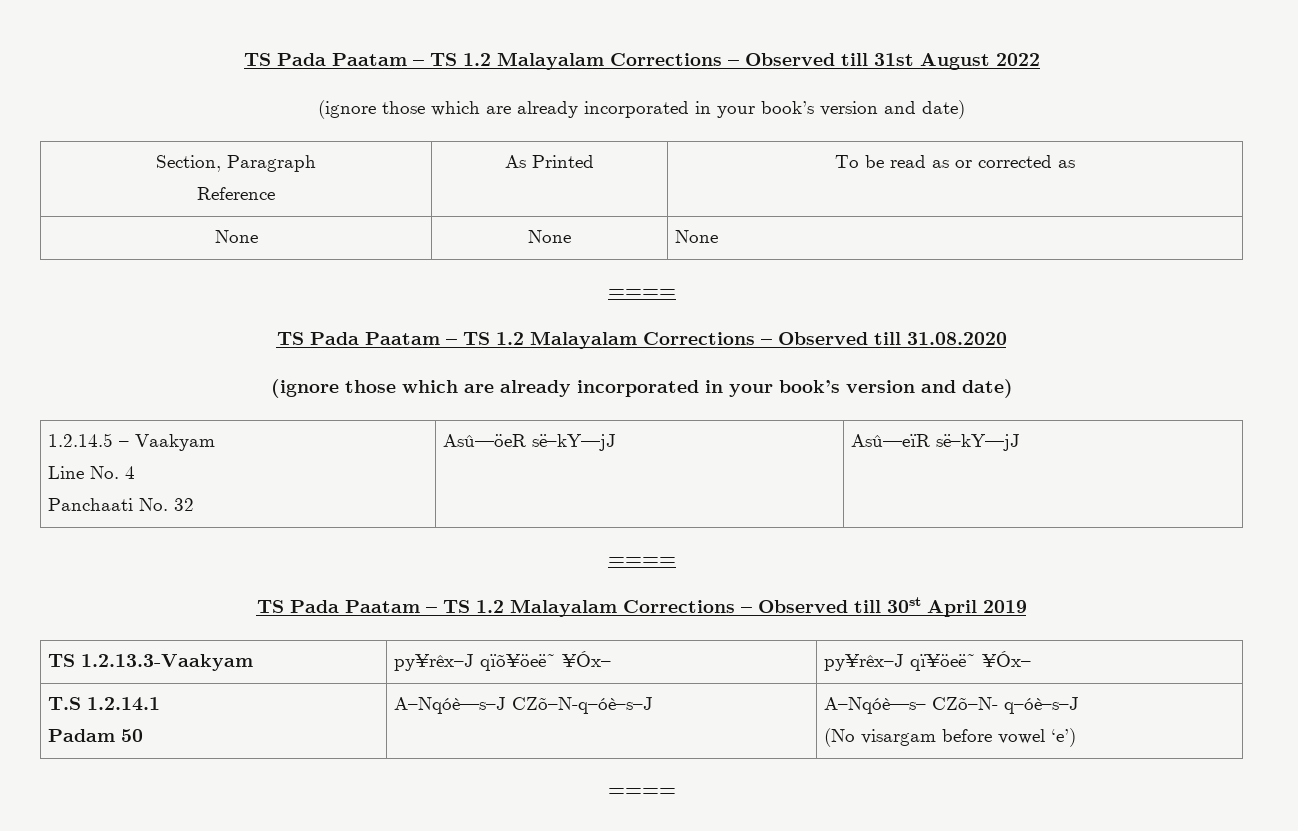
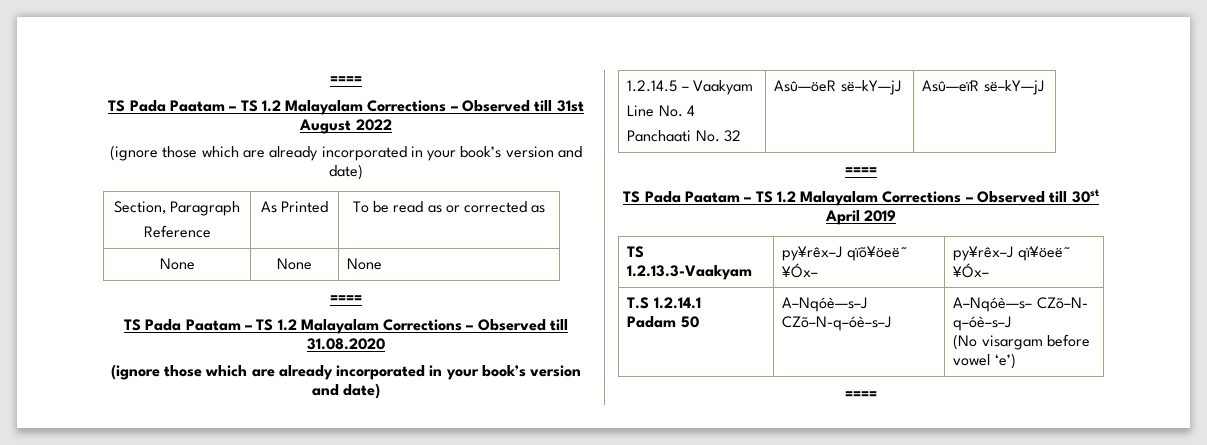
(243, 59) none -> [330,76,362,84] ==== //

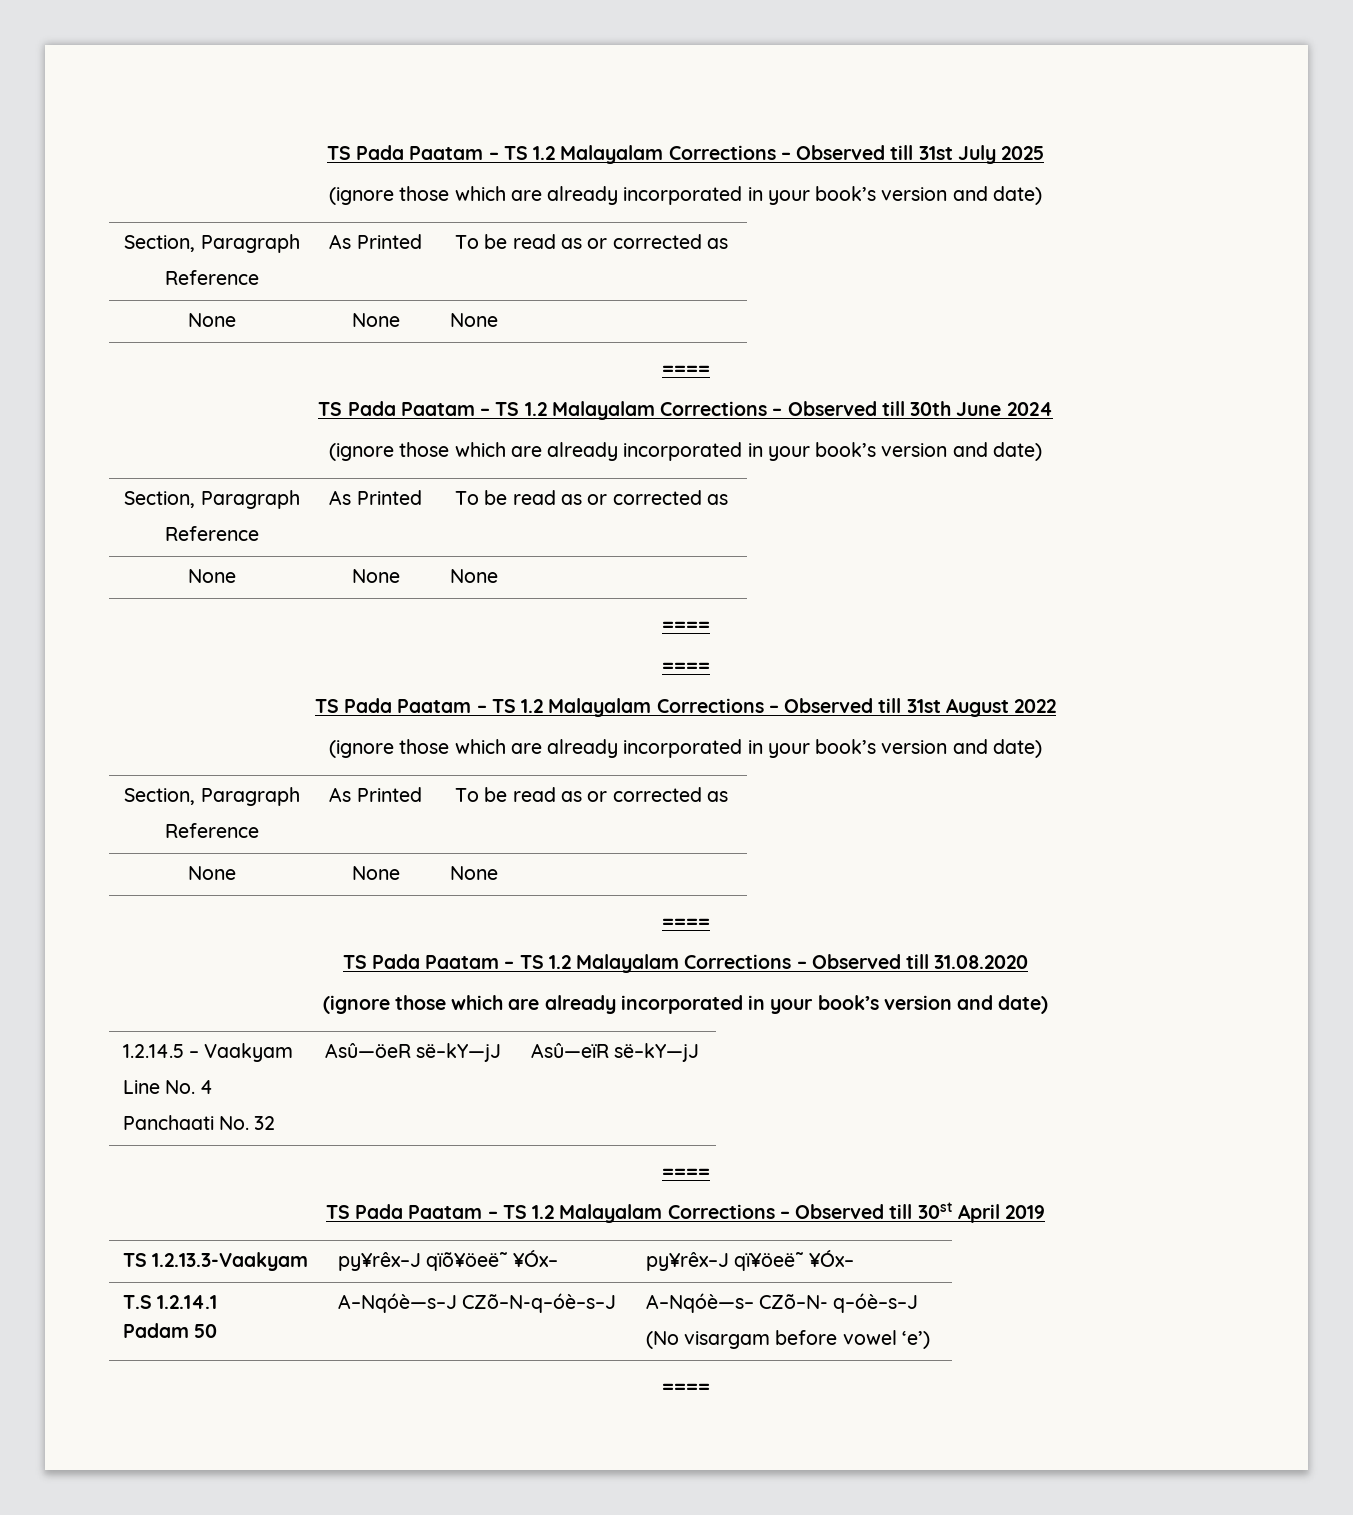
(330, 80) none -> [326,145,1045,164] [329,186,1042,205] [124,234,300,253] [165,270,259,285] [329,234,422,249] [455,234,728,249] [188,313,236,327] [351,313,400,327] [449,313,498,327] [661,365,710,375] [318,401,1053,420] [329,442,1042,461] [124,490,300,509] [165,526,259,541] [329,490,422,505] [455,490,728,505] [188,569,236,583] [351,569,400,583] [449,569,498,583] [661,621,710,631] TS Pada Paatam – TS 1.2 Malayalam Corrections – Observed till 31st July 2025 // (ignore those which are already incorporated in your book’s version and date) // Section, Paragraph // Reference | As Printed | To be read as or corrected as // None | None | None // ==== // TS Pada Paatam – TS 1.2 Malayalam Corrections – Observed till 30th June 2024 // (ignore those which are already incorporated in your book’s version and date) // Section, Paragraph // Reference | As Printed | To be read as or corrected as // None | None | None // ==== //

